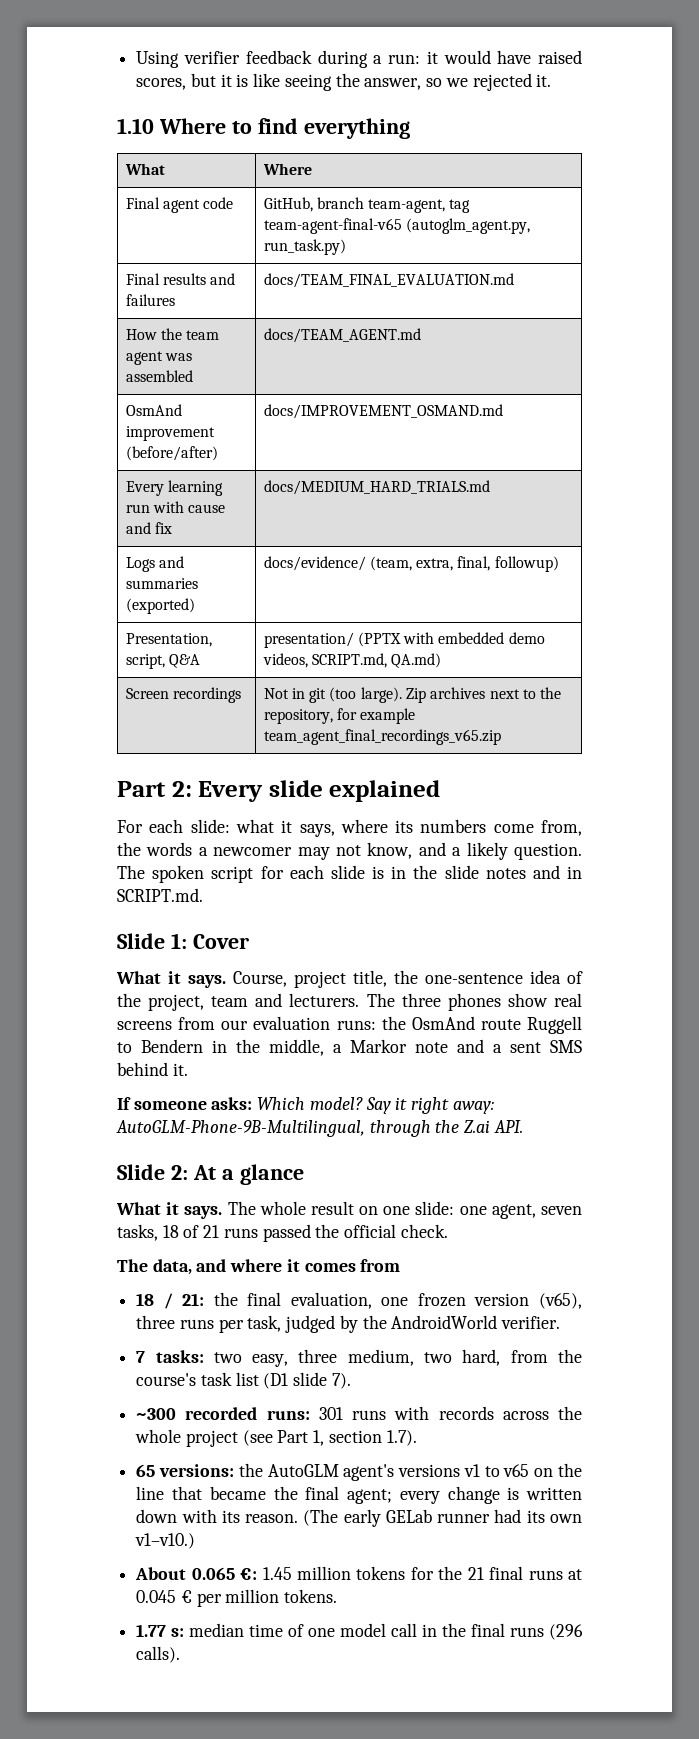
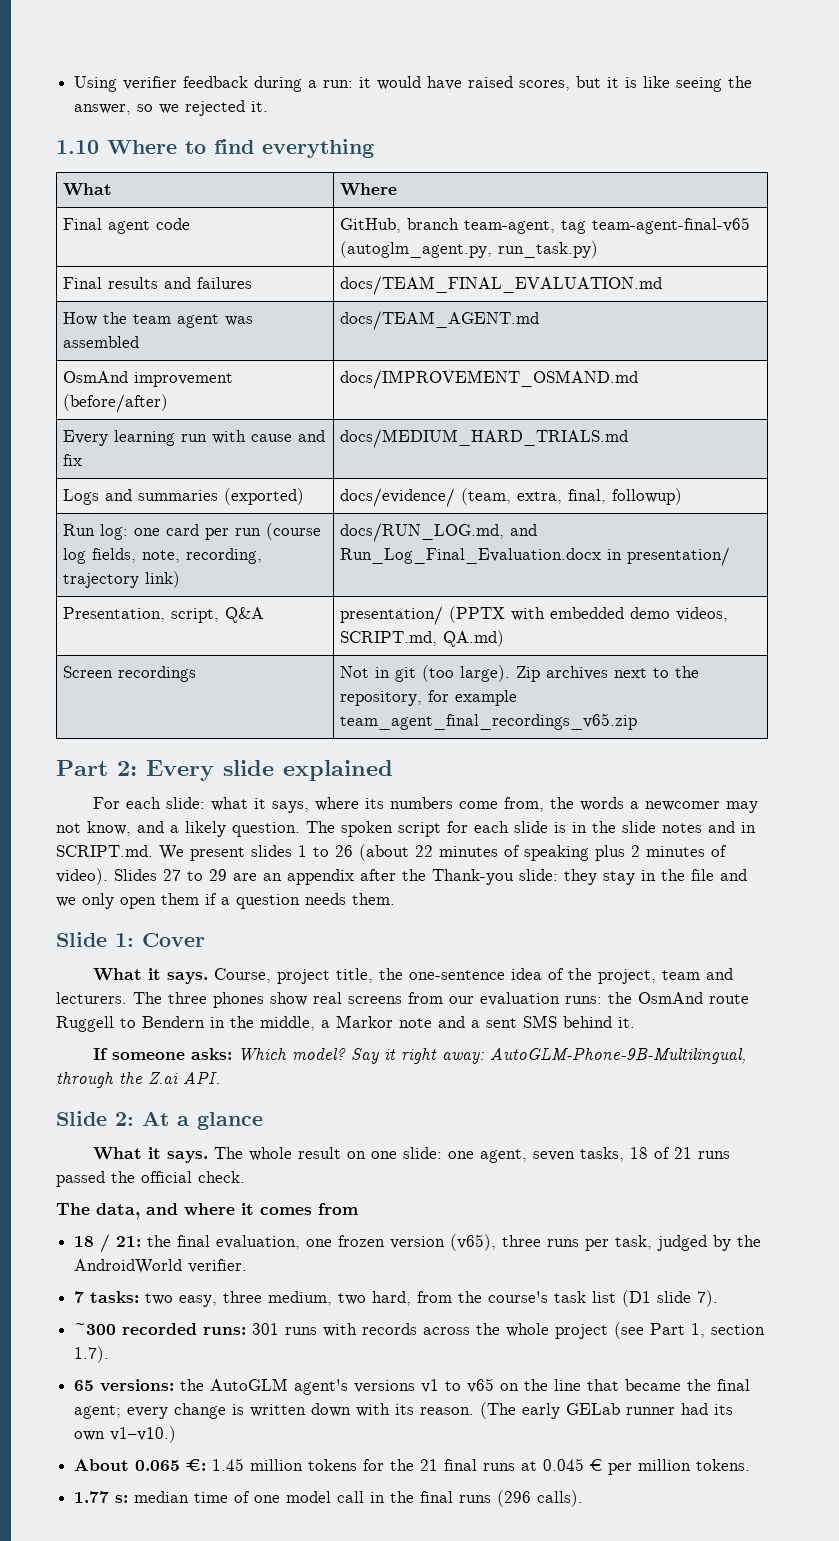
(559, 564) none -> [62,523,321,540] [62,548,262,564] [62,571,180,588] [339,523,537,542] [339,547,730,566] // Run log: one card per run (course log fields, note, recording, trajectory link) | docs/RUN_LOG.md, and Run_Log_Final_Evaluation.docx in presentation/
(203, 895) none -> [159,844,727,861] [56,868,747,885] [56,893,395,909] We present slides 1 to 26 (about 22 minutes of speaking plus 2 minutes of video). Slides 27 to 29 are an appendix after the Thank-you slide: they stay in the file and we only open them if a question needs them.

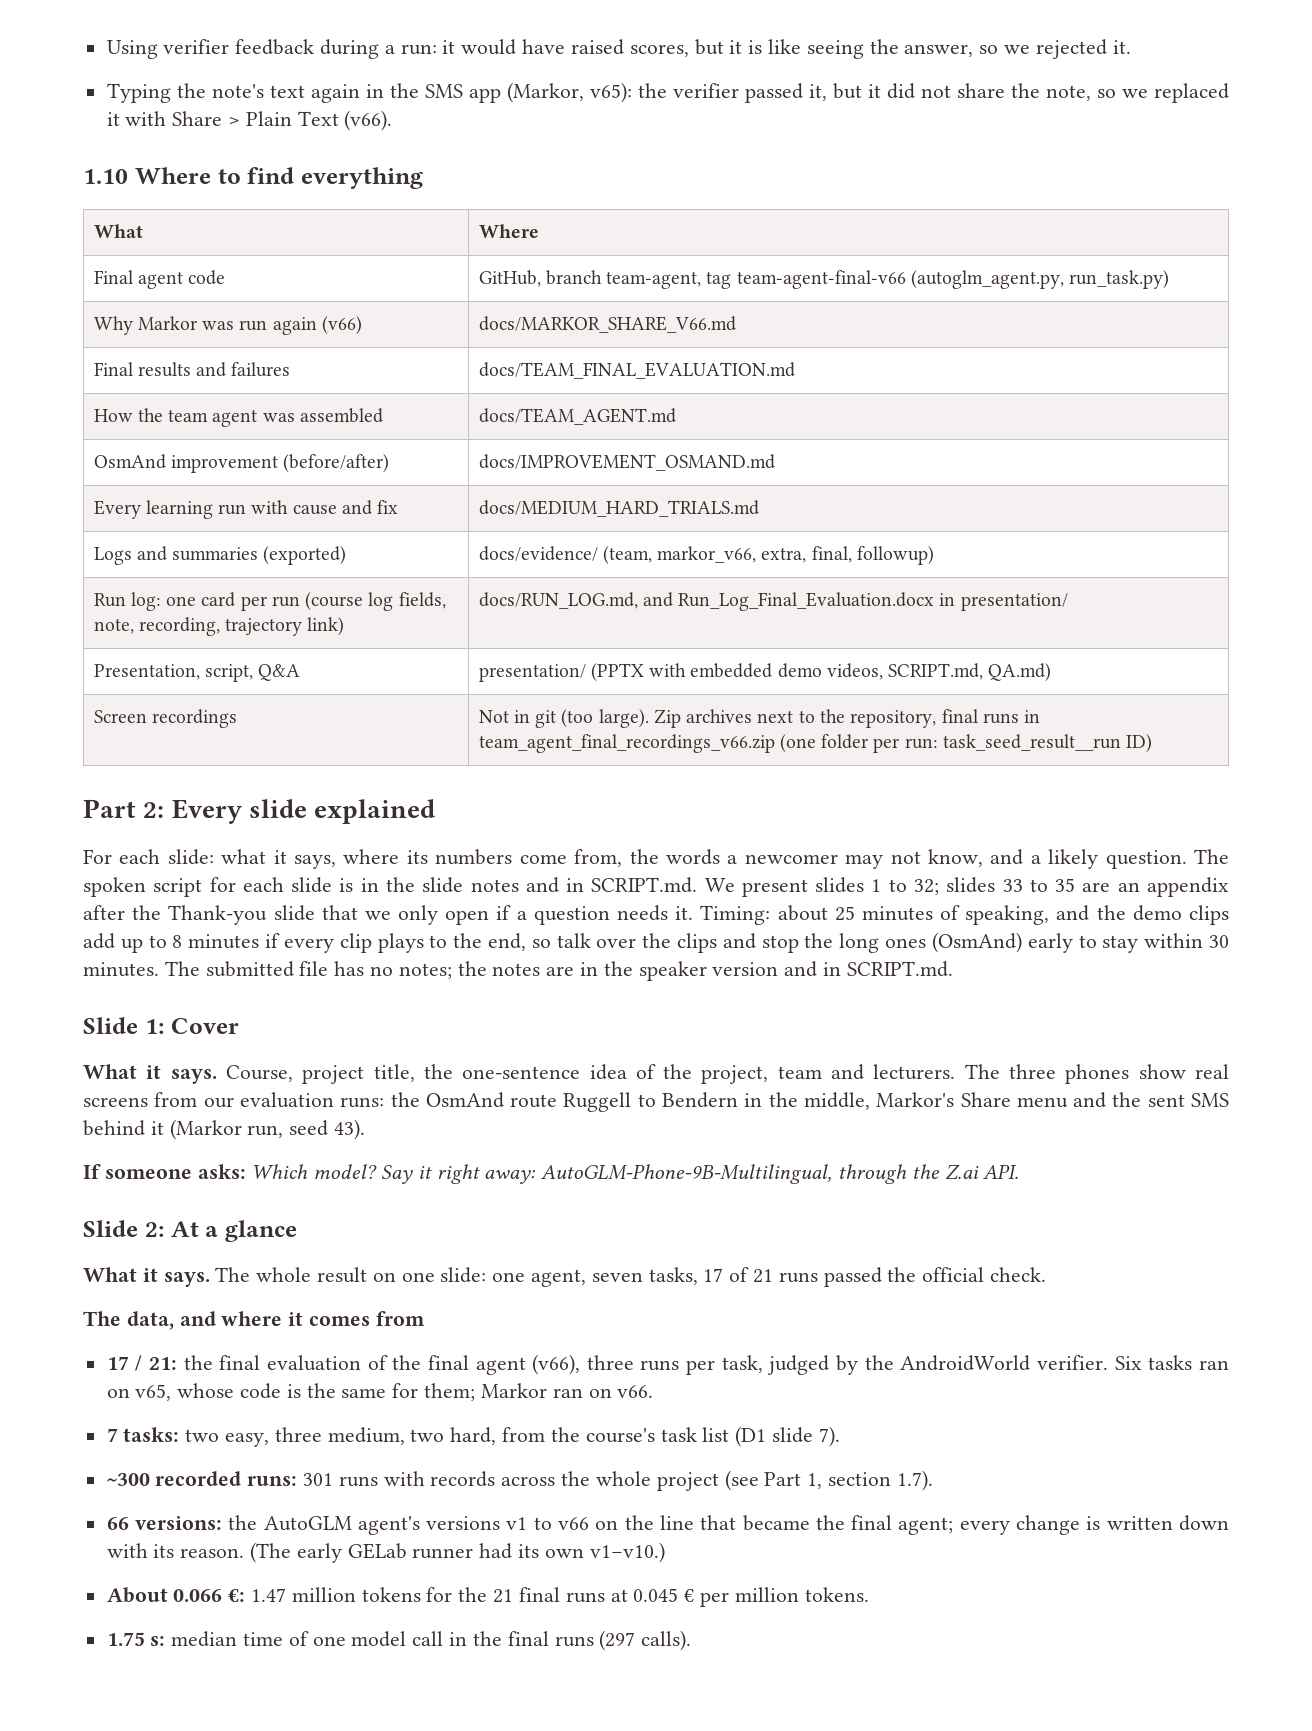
(269, 106) none -> [106,82,1230,103] [106,110,393,131] // Typing the note's text again in the SMS app (Markor, v65): the verifier passed it, but it did not share the note, so we replaced it with Share > Plain Text (v66).
[591,217,750,234] team-agent-final-v65 -> [736,270,906,289] team-agent-final-v66
(598, 249) none -> [93,316,362,335] [478,316,736,333] // Why Markor was run again (v66) | docs/MARKOR_SHARE_V66.md
(511, 496) none -> [657,546,757,563] markor_v66,
[427,690,517,706] [339,713,637,730] for example team_agent_final_recordings_v65.zip -> [941,709,1041,724] [478,734,1153,753] final runs in team_agent_final_recordings_v66.zip (one folder per run: task_seed_result__run ID)
[335,844,727,861] [56,868,227,885] 26 (about 22 minutes of speaking plus 2 minutes of video). Slides 27 to 29 -> [914,877,1076,895] 32; slides 33 to 35
[519,869,747,885] slide: they stay in the file and -> [273,905,358,921] slide that
[161,893,199,905] them -> (490, 917) none
[352,893,395,905] them. -> [675,905,1229,925] [83,932,1229,953] [83,961,953,981] it. Timing: about 25 minutes of speaking, and the demo clips add up to 8 minutes if every clip plays to the end, so talk over the clips and stop the long ones (OsmAnd) early to stay within 30 minutes. The submitted file has no notes; the notes are in the speaker version and in SCRIPT.md.
[321,1015,635,1028] a Markor note and a sent SMS behind it. -> [876,1092,1229,1108] [83,1119,366,1140] Markor's Share menu and the sent SMS behind it (Markor run, seed 43).
[629,1147,648,1159] 18 -> [703,1268,724,1282] 17
[74,1236,95,1247] 18 -> [106,1356,129,1370] 17
[216,1234,497,1251] evaluation, one frozen version (v65), -> [266,1354,581,1375] evaluation of the final agent (v66),
(248, 1266) none -> [1114,1355,1229,1370] [106,1383,654,1401] Six tasks ran on v65, whose code is the same for them; Markor ran on v66.
[74,1380,95,1391] 65 -> [106,1517,129,1530] 66
[467,1378,495,1393] v65 -> [558,1517,590,1530] v66
[135,1458,245,1471] 0.065 €: 1.45 -> [173,1588,287,1602] 0.066 €: 1.47
[74,1491,110,1503] 1.77 -> [106,1632,145,1646] 1.75
[497,1490,532,1507] (296 -> [599,1630,636,1651] (297

